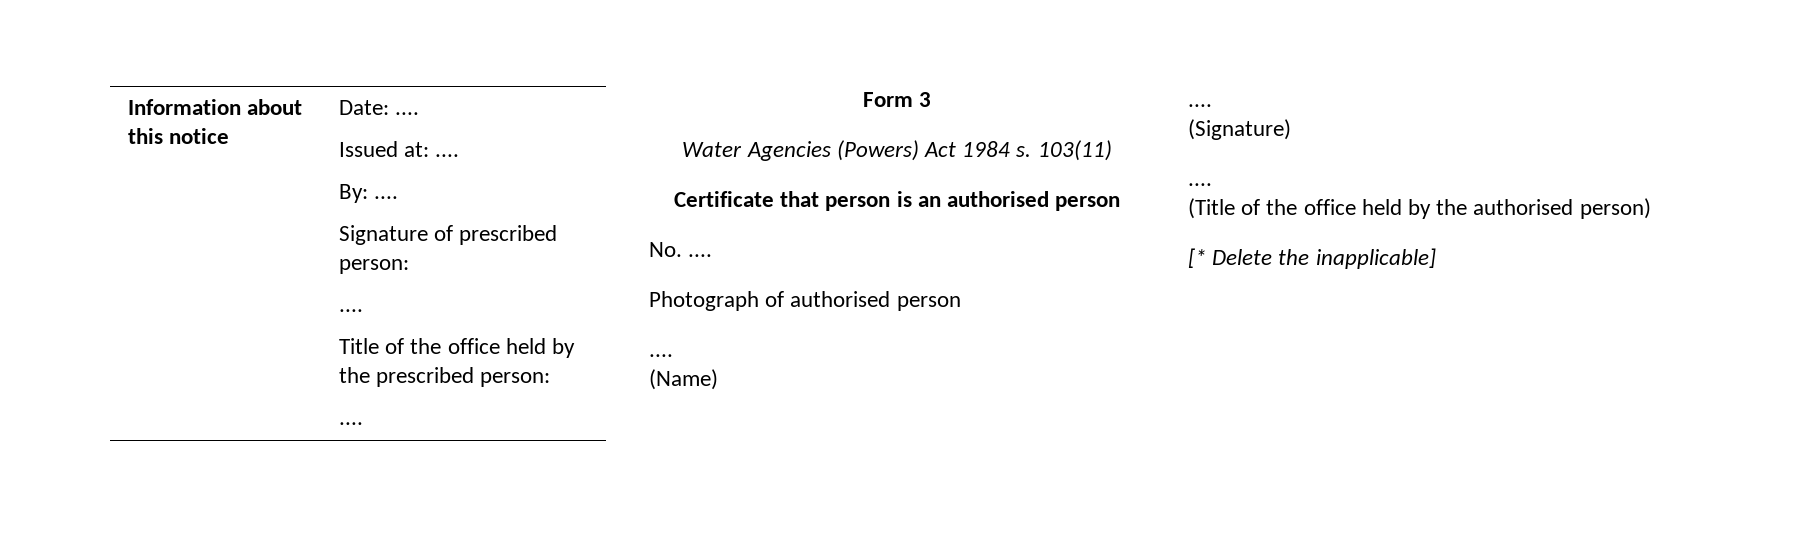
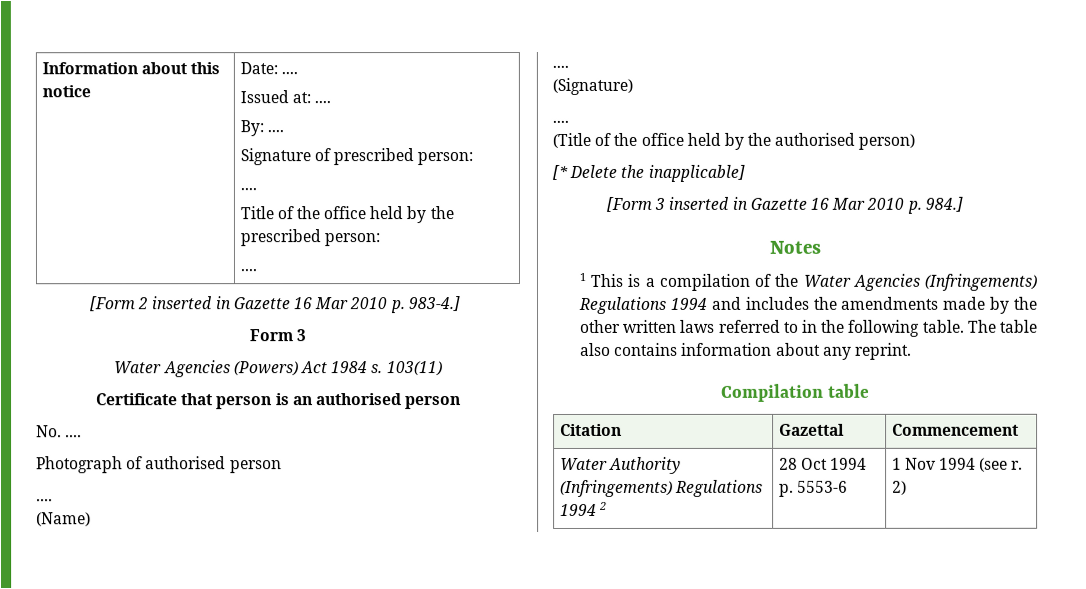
(363, 423) none -> [90,296,461,314] // [Form 2 inserted in Gazette 16 Mar 2010 p. 983-4.]
(1436, 258) none -> [606,196,963,214] [768,240,821,254] [579,272,1037,291] [579,296,1038,314] [580,319,1038,337] [580,342,912,360] [720,383,871,402] [559,423,622,436] [778,423,845,436] [891,423,1019,436] [559,456,681,474] [559,479,763,497] [559,501,607,516] [778,457,867,470] [778,480,848,497] [891,457,1024,472] [891,480,907,495] // [Form 3 inserted in Gazette 16 Mar 2010 p. 984.] // Notes // 1 This is a compilation of the Water Agencies (Infringements) Regulations 1994 and includes the amendments made by the other written laws referred to in the following table. The table also contains information about any reprint. // Compilation table // Citation | Gazettal | Commencement // Water Authority (Infringements) Regulations 1994 2 | 28 Oct 1994 p. 5553-6 | 1 Nov 1994 (see r. 2)

